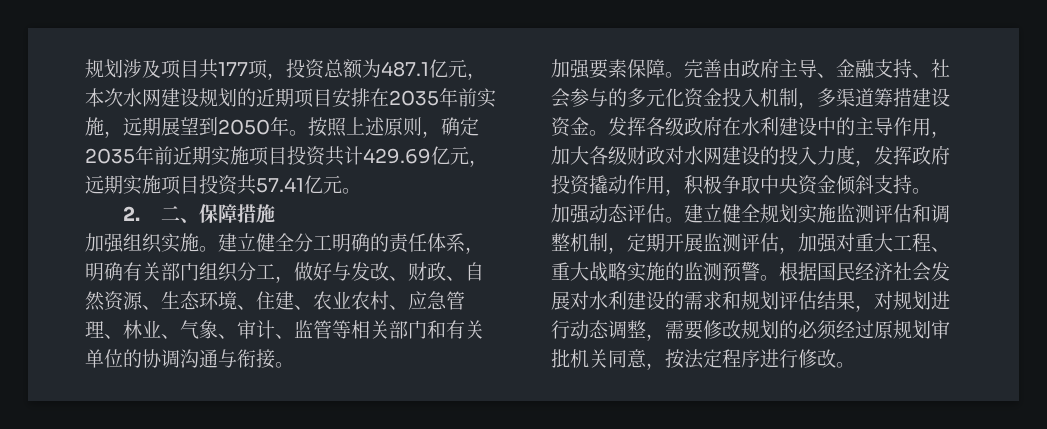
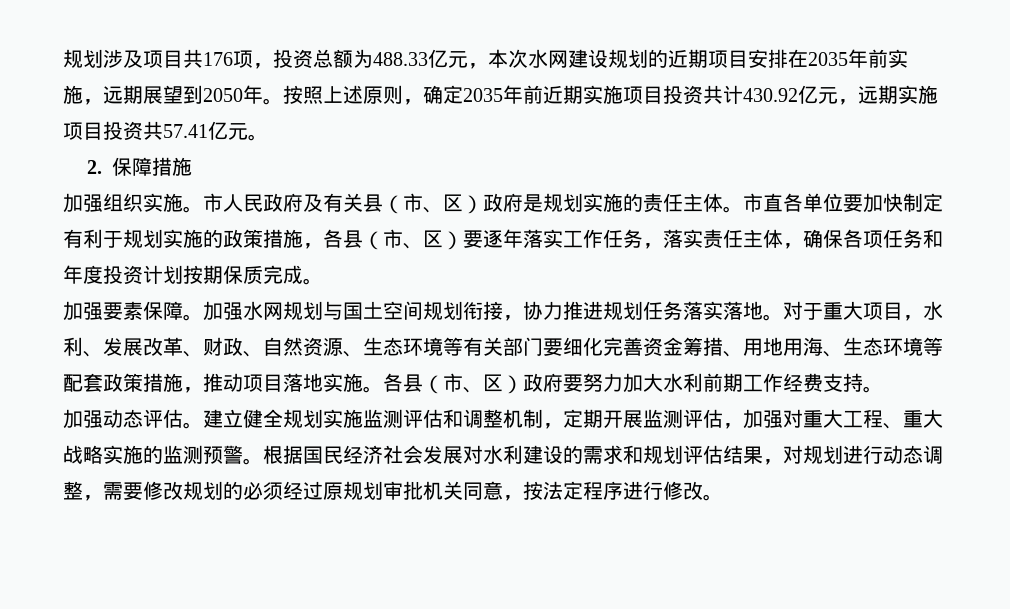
[218,62,248,76] 177 -> [203,52,233,66] 176
[381,61,429,77] 487.1 -> [373,52,428,66] 488.33
[363,148,431,164] 429.69 -> [743,88,798,102] 430.92
[160,206,199,223] 二、 -> (103, 167) none
[218,233,484,254] [85,262,389,283] 建立健全分工明确的责任体系，明确有关部门组织分工，做好与发改 -> [203,193,943,214] [63,229,943,250] [63,265,323,285] [63,301,943,321] [63,337,183,357] 市人民政府及有关县（市、区）政府是规划实施的责任主体。市直各单位要加快制定有利于规划实施的政策措施，各县（市、区）要逐年落实工作任务，落实责任主体，确保各项任务和年度投资计划按期保质完成。 // 加强要素保障。加强水网规划与国土空间规划衔接，协力推进规划任务落实落地。对于重大项目，水利、发展改革
[237,291,465,310] [85,320,484,339] [85,349,294,369] [551,59,950,79] [551,88,950,109] [551,117,950,138] [551,146,950,167] [551,175,874,196] 、住建、农业农村、应急管理、林业、气象、审计、监管等相关部门和有关单位的协调沟通与衔接。 // 加强要素保障。完善由政府主导、金融支持、社会参与的多元化资金投入机制，多渠道筹措建设资金。发挥各级政府在水利建设中的主导作用，加大各级财政对水网建设的投入力度，发挥政府投资撬动作用，积极争取中央资金倾斜 -> [443,337,943,357] [63,373,823,394] 等有关部门要细化完善资金筹措、用地用海、生态环境等配套政策措施，推动项目落地实施。各县（市、区）政府要努力加大水利前期工作经费

